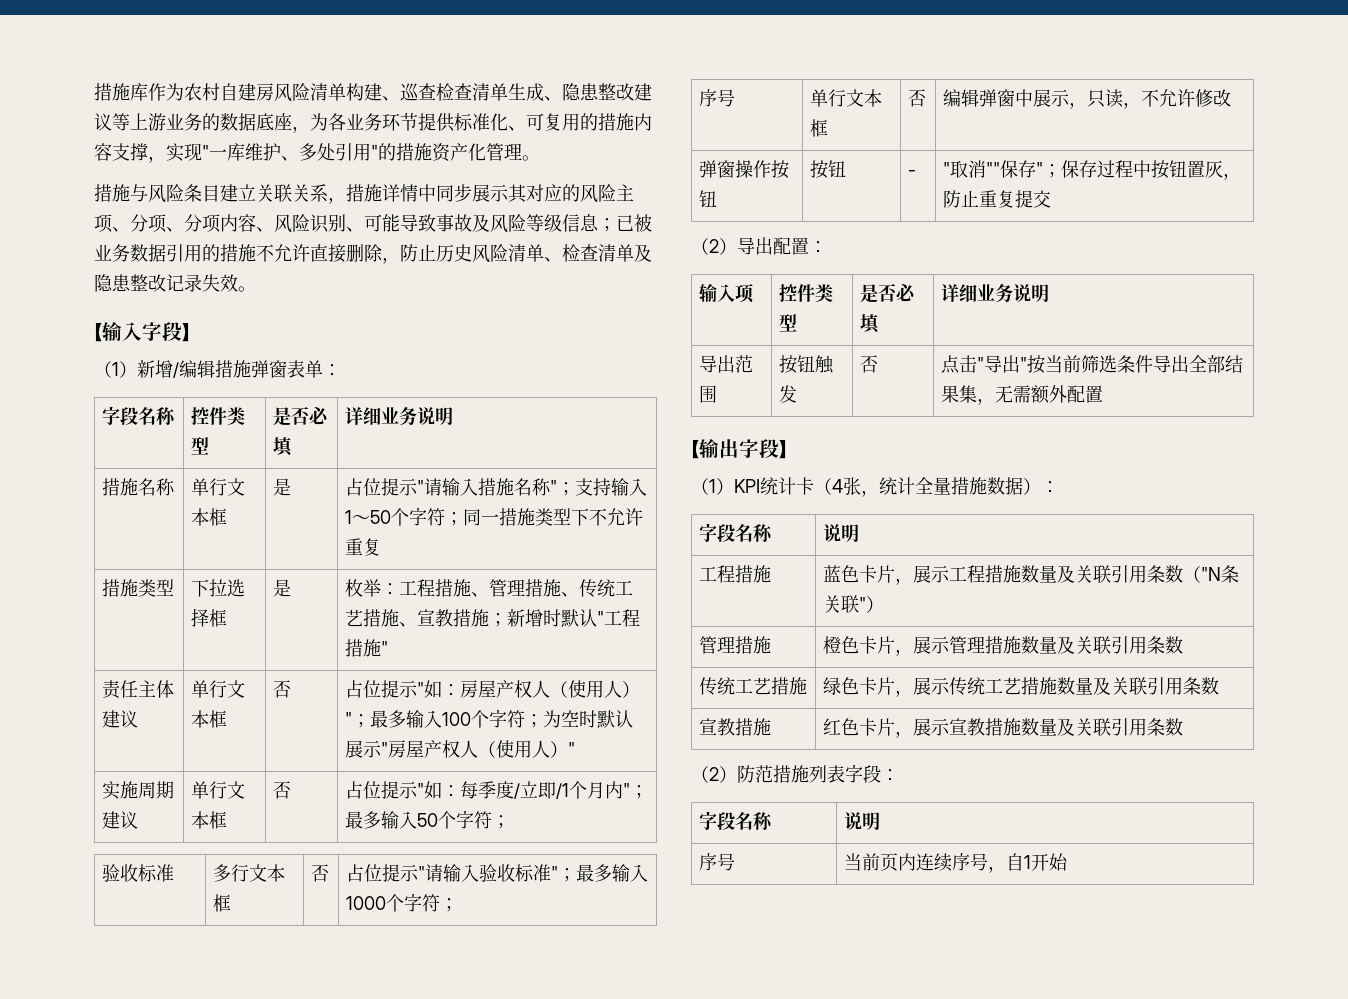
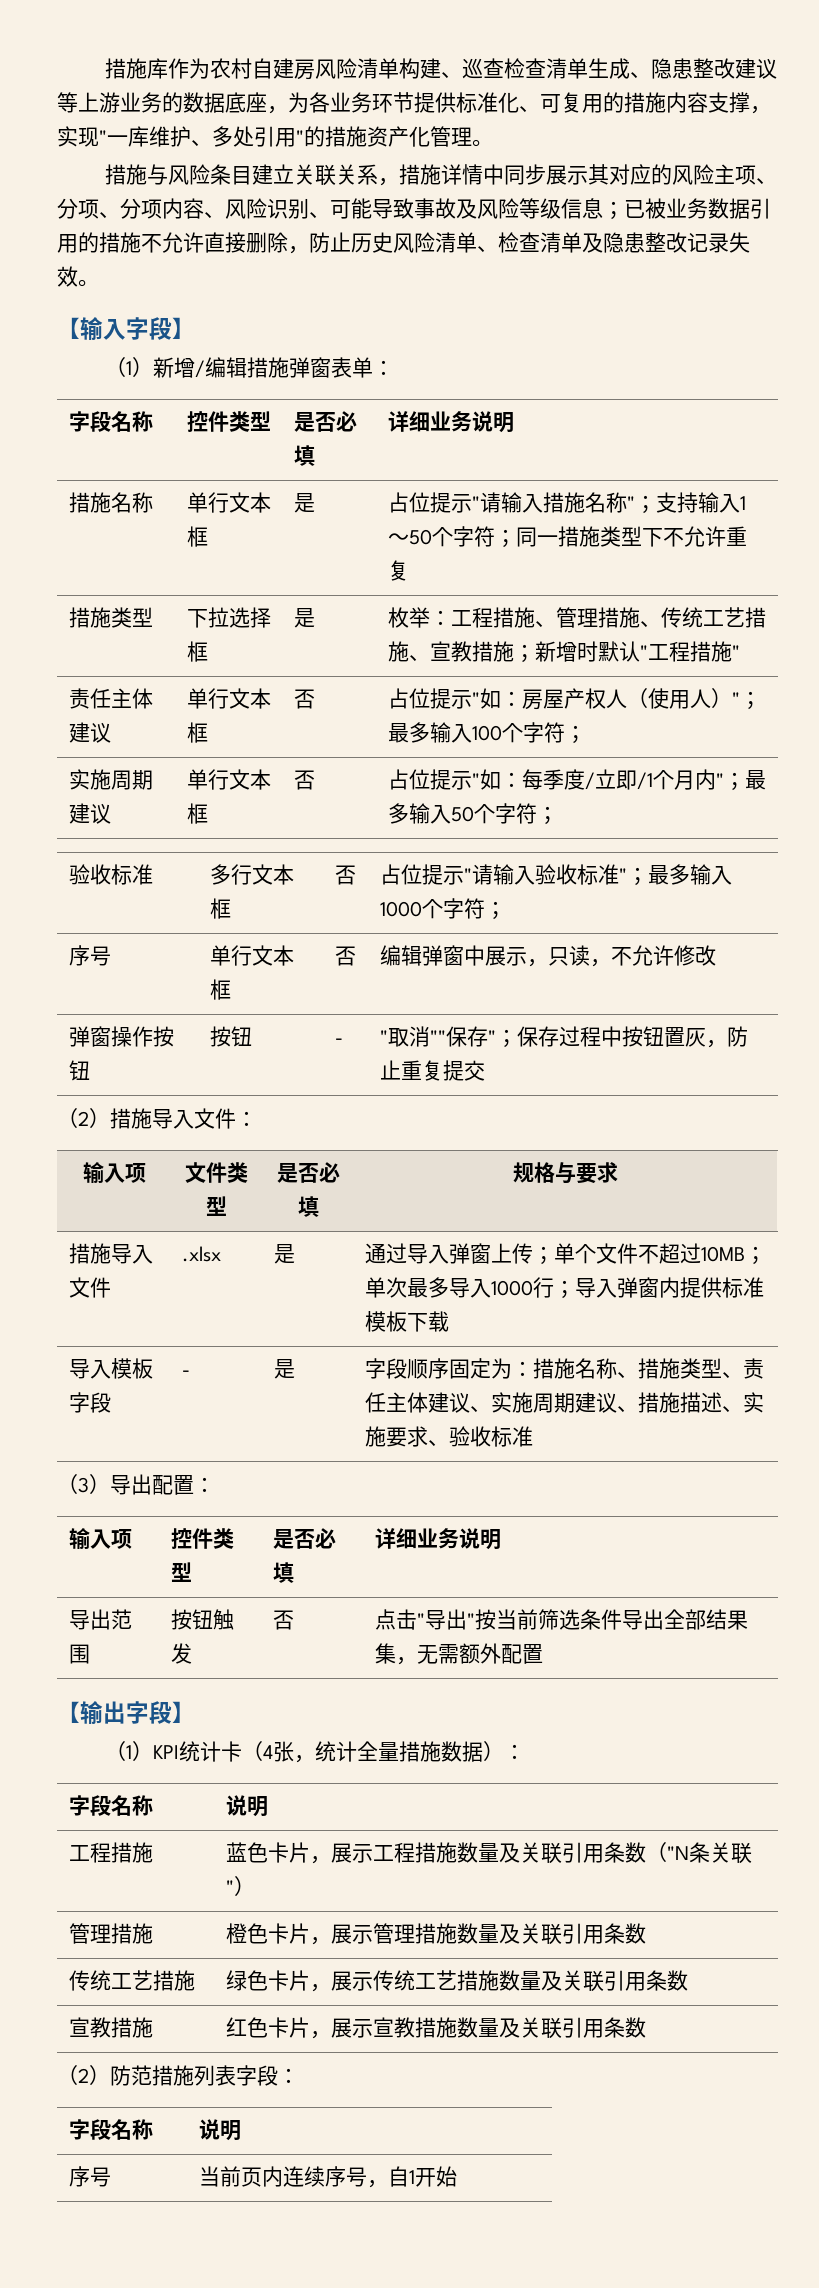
[542,710,633,728] [344,740,575,758] 为空时默认展示"房屋产权人（使用人）" -> (586, 734) none
(737, 246) none -> [110,1108,257,1129] [82,1162,146,1183] [185,1162,248,1183] [206,1196,227,1216] [276,1162,340,1183] [297,1196,319,1217] [513,1162,618,1184] [68,1243,153,1264] [68,1277,111,1298] [181,1246,221,1262] [273,1244,295,1264] [364,1243,766,1265] [364,1277,764,1299] [364,1311,449,1332] [68,1358,153,1379] [68,1392,111,1413] [181,1370,190,1376] [273,1359,295,1379] [364,1358,764,1379] [364,1392,764,1413] [364,1426,533,1447] [57,1474,110,1494] 措施导入文件： // 输入项 | 文件类型 | 是否必填 | 规格与要求 // 措施导入文件 | .xlsx | 是 | 通过导入弹窗上传；单个文件不超过10MB；单次最多导入1000行；导入弹窗内提供标准模板下载 // 导入模板字段 | - | 是 | 字段顺序固定为：措施名称、措施类型、责任主体建议、实施周期建议、措施描述、实施要求、验收标准 // （3）

